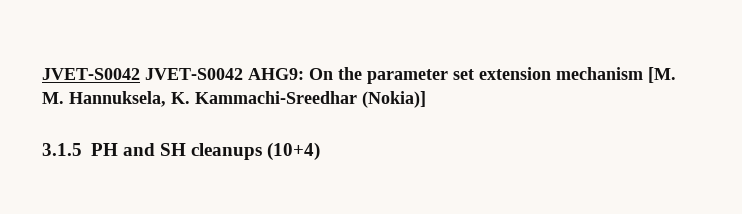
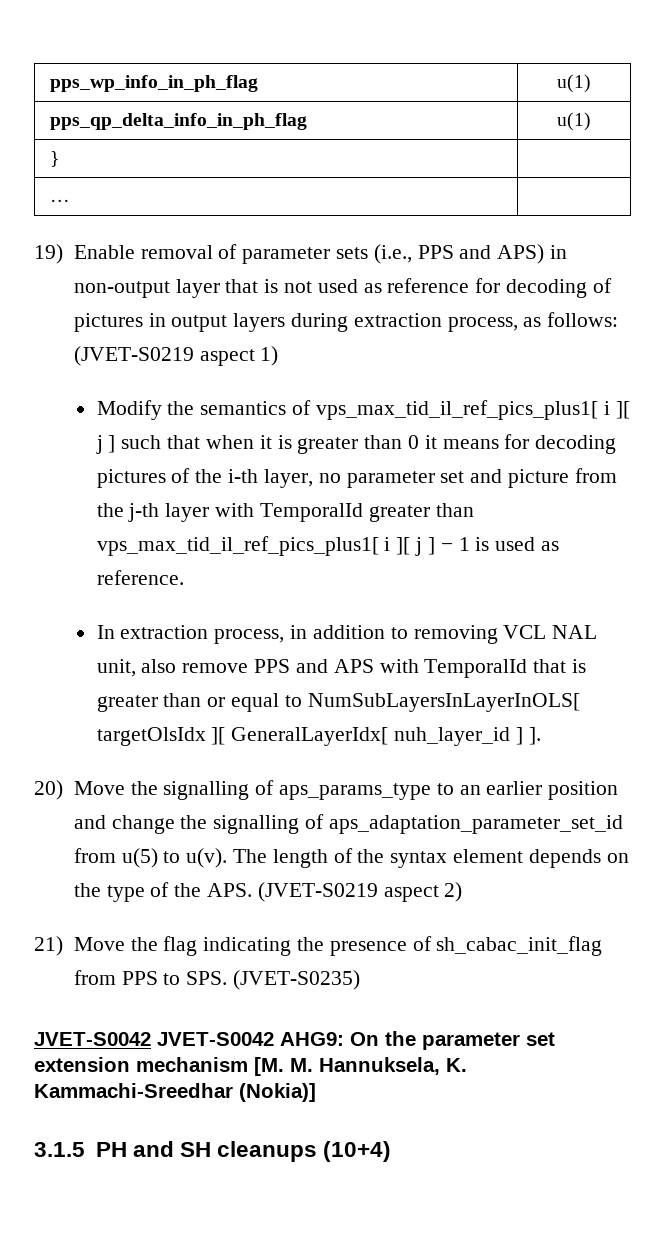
(42, 74) none -> [50,75,259,92] [557,74,591,93] [50,113,308,130] [557,112,591,131] [50,151,60,167] [50,199,71,202] [34,244,567,264] [73,278,612,298] [73,312,619,332] [73,346,279,366] [96,400,630,420] [95,434,617,454] [96,468,617,488] [96,503,474,522] [96,536,559,556] [96,570,184,585] [96,625,598,644] [96,659,586,678] [96,693,580,712] [96,727,541,746] [34,780,619,800] [73,814,623,834] [73,848,629,868] [73,882,463,902] [34,936,603,956] [73,970,360,990] pps_wp_info_in_ph_flag | u(1) // pps_qp_delta_info_in_ph_flag | u(1) // } | // … | // 19) Enable removal of parameter sets (i.e., PPS and APS) in non-output layer that is not used as reference for decoding of pictures in output layers during extraction process, as follows: (JVET-S0219 aspect 1) // Modify the semantics of vps_max_tid_il_ref_pics_plus1[ i ][ j ] such that when it is greater than 0 it means for decoding pictures of the i-th layer, no parameter set and picture from the j-th layer with TemporalId greater than vps_max_tid_il_ref_pics_plus1[ i ][ j ] − 1 is used as reference. // In extraction process, in addition to removing VCL NAL unit, also remove PPS and APS with TemporalId that is greater than or equal to NumSubLayersInLayerInOLS[ targetOlsIdx ][ GeneralLayerIdx[ nuh_layer_id ] ]. // 20) Move the signalling of aps_params_type to an earlier position and change the signalling of aps_adaptation_parameter_set_id from u(5) to u(v). The length of the syntax element depends on the type of the APS. (JVET-S0219 aspect 2) // 21) Move the flag indicating the presence of sh_cabac_init_flag from PPS to SPS. (JVET-S0235) //

